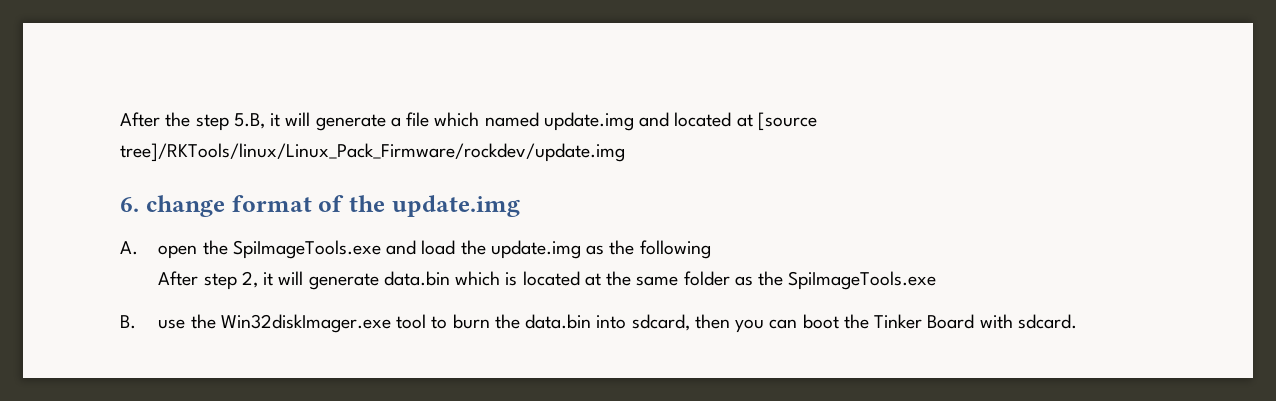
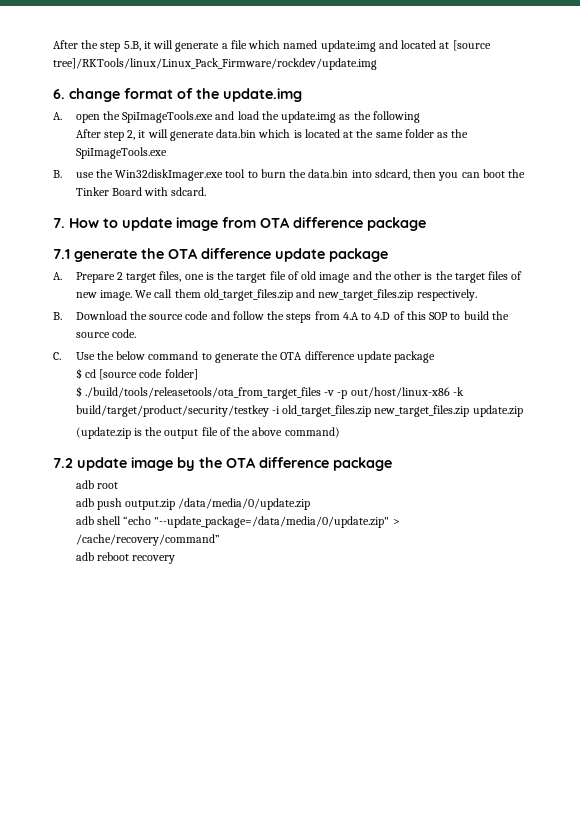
(1078, 321) none -> [53,217,426,231] [53,248,388,262] [53,271,523,283] [75,289,477,301] [53,311,509,323] [75,329,136,338] [53,351,436,363] [75,368,198,380] [75,386,464,399] [75,405,523,417] [75,427,340,439] [53,457,392,471] [75,480,118,489] [75,498,311,510] [75,516,400,528] [75,534,220,546] [75,552,176,564] // 7. How to update image from OTA difference package // 7.1 generate the OTA difference update package // A. Prepare 2 target files, one is the target file of old image and the other is the target files of new image. We call them old_target_files.zip and new_target_files.zip respectively. // B. Download the source code and follow the steps from 4.A to 4.D of this SOP to build the source code. // C. Use the below command to generate the OTA difference update package // $ cd [source code folder] // $ ./build/tools/releasetools/ota_from_target_files -v -p out/host/linux-x86 -k build/target/product/security/testkey -i old_target_files.zip new_target_files.zip update.zip // (update.zip is the output file of the above command) // 7.2 update image by the OTA difference package // adb root // adb push output.zip /data/media/0/update.zip // adb shell “echo "--update_package=/data/media/0/update.zip" > /cache/recovery/command” // adb reboot recovery

